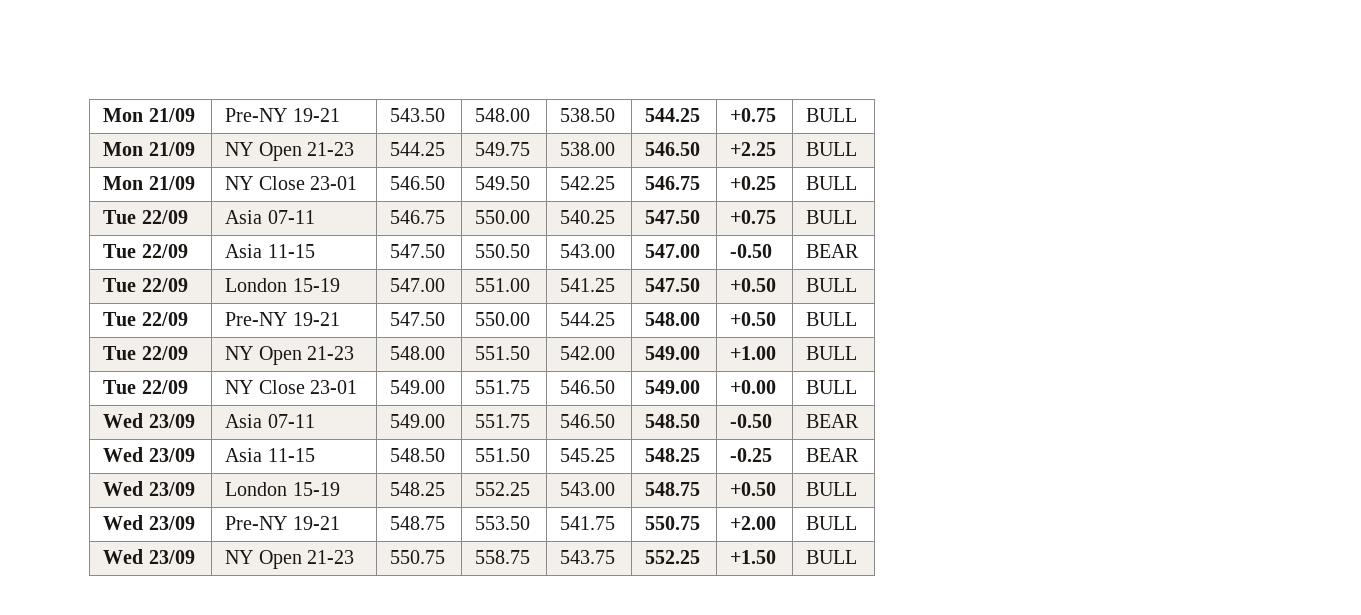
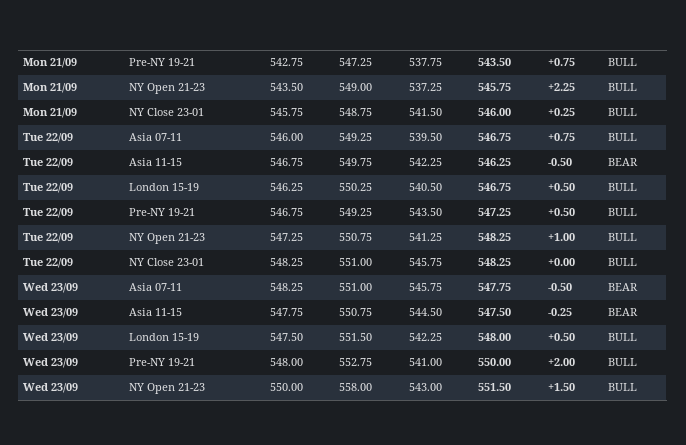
[390,108,446,122] [475,108,531,122] [560,108,616,122] [645,108,701,122] 543.50 | 548.00 | 538.50 | 544.25 -> [269,58,303,66] [338,58,372,66] [408,58,442,66] [477,58,511,66] 542.75 | 547.25 | 537.75 | 543.50
[390,142,446,156] [475,142,531,156] [560,142,616,156] [645,142,701,156] 544.25 | 549.75 | 538.00 | 546.50 -> [269,83,303,91] [338,83,372,91] [408,83,442,91] [477,83,511,91] 543.50 | 549.00 | 537.25 | 545.75
[390,176,446,190] [475,176,531,190] [560,176,616,190] [645,176,701,190] 546.50 | 549.50 | 542.25 | 546.75 -> [269,108,303,116] [338,108,372,116] [408,108,442,116] [477,108,511,116] 545.75 | 548.75 | 541.50 | 546.00
[390,210,446,224] [475,210,531,224] [560,210,616,224] [645,210,701,224] 546.75 | 550.00 | 540.25 | 547.50 -> [269,133,303,141] [338,133,372,141] [408,133,442,141] [477,133,511,141] 546.00 | 549.25 | 539.50 | 546.75
[390,244,446,258] [475,244,531,258] [560,244,616,258] [645,244,701,258] 547.50 | 550.50 | 543.00 | 547.00 -> [269,158,303,166] [338,158,372,166] [408,158,442,166] [477,158,511,166] 546.75 | 549.75 | 542.25 | 546.25
[390,278,446,292] [475,278,531,292] [560,278,616,292] [645,278,701,292] 547.00 | 551.00 | 541.25 | 547.50 -> [269,183,303,191] [338,183,372,191] [408,183,442,191] [477,183,511,191] 546.25 | 550.25 | 540.50 | 546.75
[390,312,446,326] [475,312,531,326] [560,312,616,326] [645,312,701,326] 547.50 | 550.00 | 544.25 | 548.00 -> [269,208,303,216] [338,208,372,216] [408,208,442,216] [477,208,511,216] 546.75 | 549.25 | 543.50 | 547.25
[390,346,446,360] [475,346,531,360] [560,346,616,360] [645,346,701,360] 548.00 | 551.50 | 542.00 | 549.00 -> [269,233,303,241] [338,233,372,241] [408,233,442,241] [477,233,511,241] 547.25 | 550.75 | 541.25 | 548.25
[390,380,446,394] [475,380,531,394] [560,380,616,394] [645,380,701,394] 549.00 | 551.75 | 546.50 | 549.00 -> [269,258,303,266] [338,258,372,266] [408,258,442,266] [477,258,511,266] 548.25 | 551.00 | 545.75 | 548.25
[390,414,446,428] [475,414,531,428] [560,414,616,428] [645,414,701,428] 549.00 | 551.75 | 546.50 | 548.50 -> [269,283,303,291] [338,283,372,291] [408,283,442,291] [477,283,511,291] 548.25 | 551.00 | 545.75 | 547.75
[390,448,446,462] [475,448,531,462] [560,448,616,462] [645,448,701,462] 548.50 | 551.50 | 545.25 | 548.25 -> [269,308,303,316] [338,308,372,316] [408,308,442,316] [477,308,511,316] 547.75 | 550.75 | 544.50 | 547.50
[390,482,446,496] [475,482,531,496] [560,482,616,496] [645,482,701,496] 548.25 | 552.25 | 543.00 | 548.75 -> [269,333,303,341] [338,333,372,341] [408,333,442,341] [477,333,511,341] 547.50 | 551.50 | 542.25 | 548.00
[390,516,446,530] [475,516,531,530] [560,516,616,530] [645,516,701,530] 548.75 | 553.50 | 541.75 | 550.75 -> [269,358,303,366] [338,358,372,366] [408,358,442,366] [477,358,511,366] 548.00 | 552.75 | 541.00 | 550.00
[390,550,446,564] [475,550,531,564] [560,550,616,564] [645,550,701,564] 550.75 | 558.75 | 543.75 | 552.25 -> [269,383,303,391] [338,383,372,391] [408,383,442,391] [477,383,511,391] 550.00 | 558.00 | 543.00 | 551.50

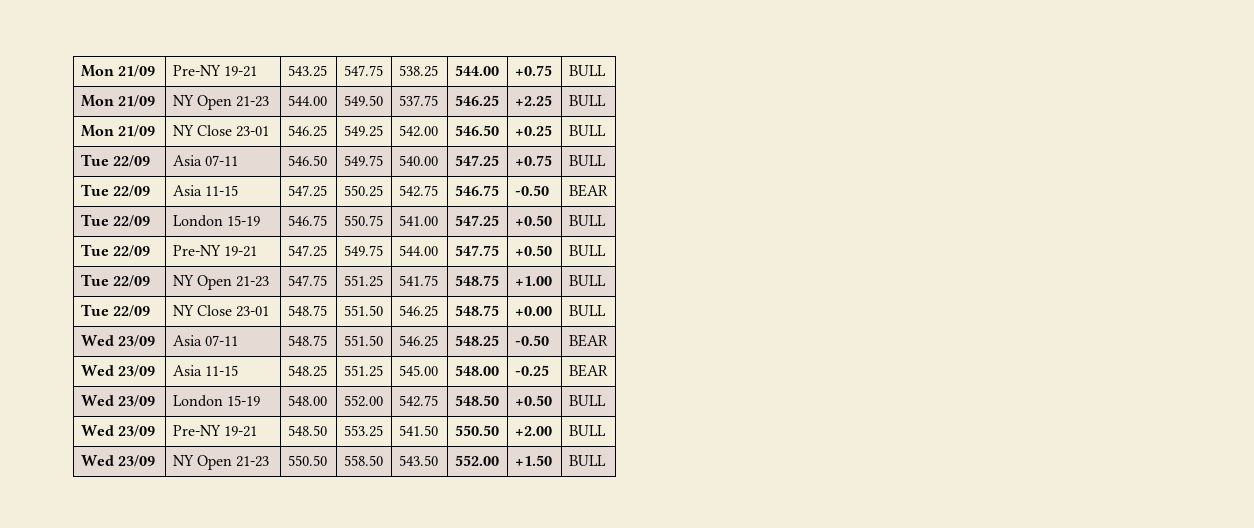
[269,58,303,66] [338,58,372,66] [408,58,442,66] [477,58,511,66] 542.75 | 547.25 | 537.75 | 543.50 -> [287,65,327,77] [343,65,383,76] [398,65,438,77] [454,65,499,76] 543.25 | 547.75 | 538.25 | 544.00
[269,83,303,91] [338,83,372,91] [408,83,442,91] [477,83,511,91] 543.50 | 549.00 | 537.25 | 545.75 -> [287,95,327,106] [343,95,383,106] [398,95,438,106] [454,95,499,106] 544.00 | 549.50 | 537.75 | 546.25
[269,108,303,116] [338,108,372,116] [408,108,442,116] [477,108,511,116] 545.75 | 548.75 | 541.50 | 546.00 -> [287,125,327,137] [343,125,383,137] [398,125,438,137] [454,125,499,136] 546.25 | 549.25 | 542.00 | 546.50
[269,133,303,141] [338,133,372,141] [408,133,442,141] [477,133,511,141] 546.00 | 549.25 | 539.50 | 546.75 -> [287,155,327,166] [343,155,383,166] [398,155,438,166] [454,155,499,166] 546.50 | 549.75 | 540.00 | 547.25
[269,158,303,166] [338,158,372,166] [408,158,442,166] [477,158,511,166] 546.75 | 549.75 | 542.25 | 546.25 -> [287,185,327,197] [343,185,383,197] [398,185,438,197] [454,185,499,196] 547.25 | 550.25 | 542.75 | 546.75
[269,183,303,191] [338,183,372,191] [408,183,442,191] [477,183,511,191] 546.25 | 550.25 | 540.50 | 546.75 -> [287,215,327,226] [343,215,383,226] [398,215,438,226] [454,215,499,226] 546.75 | 550.75 | 541.00 | 547.25
[269,208,303,216] [338,208,372,216] [408,208,442,216] [477,208,511,216] 546.75 | 549.25 | 543.50 | 547.25 -> [287,245,327,257] [343,245,383,256] [398,245,438,256] [454,245,499,256] 547.25 | 549.75 | 544.00 | 547.75
[269,233,303,241] [338,233,372,241] [408,233,442,241] [477,233,511,241] 547.25 | 550.75 | 541.25 | 548.25 -> [287,275,327,286] [343,275,383,287] [398,275,438,286] [454,275,499,286] 547.75 | 551.25 | 541.75 | 548.75
[269,258,303,266] [338,258,372,266] [408,258,442,266] [477,258,511,266] 548.25 | 551.00 | 545.75 | 548.25 -> [287,305,327,316] [343,305,383,316] [398,305,438,317] [454,305,499,316] 548.75 | 551.50 | 546.25 | 548.75
[269,283,303,291] [338,283,372,291] [408,283,442,291] [477,283,511,291] 548.25 | 551.00 | 545.75 | 547.75 -> [287,335,327,346] [343,335,383,346] [398,335,438,347] [454,335,499,346] 548.75 | 551.50 | 546.25 | 548.25
[269,308,303,316] [338,308,372,316] [408,308,442,316] [477,308,511,316] 547.75 | 550.75 | 544.50 | 547.50 -> [287,365,327,377] [343,365,383,377] [398,365,438,376] [454,365,499,376] 548.25 | 551.25 | 545.00 | 548.00
[269,333,303,341] [338,333,372,341] [408,333,442,341] [477,333,511,341] 547.50 | 551.50 | 542.25 | 548.00 -> [287,395,327,406] [343,395,383,407] [398,395,438,407] [454,395,499,406] 548.00 | 552.00 | 542.75 | 548.50
[269,358,303,366] [338,358,372,366] [408,358,442,366] [477,358,511,366] 548.00 | 552.75 | 541.00 | 550.00 -> [287,425,327,436] [343,425,383,437] [398,425,438,436] [454,425,499,436] 548.50 | 553.25 | 541.50 | 550.50
[269,383,303,391] [338,383,372,391] [408,383,442,391] [477,383,511,391] 550.00 | 558.00 | 543.00 | 551.50 -> [287,455,327,466] [343,455,383,466] [398,455,438,466] [454,455,499,466] 550.50 | 558.50 | 543.50 | 552.00

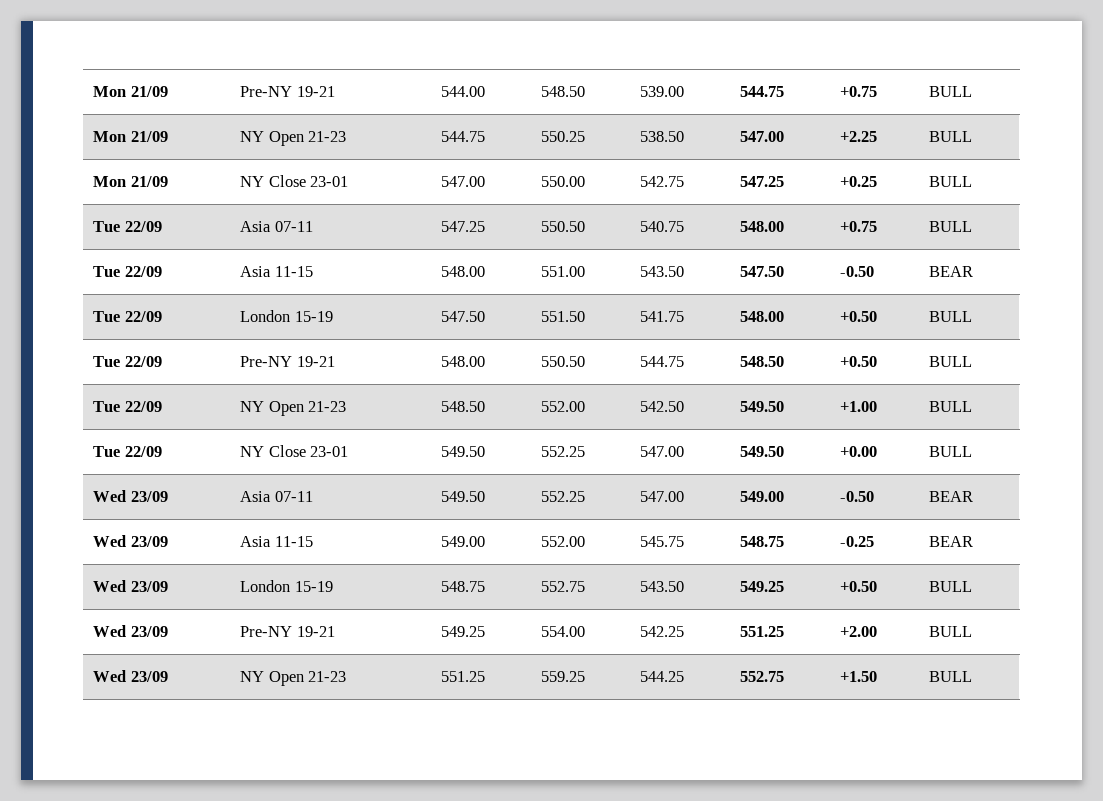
[287,65,327,77] [343,65,383,76] [398,65,438,77] [454,65,499,76] 543.25 | 547.75 | 538.25 | 544.00 -> [441,86,486,97] [541,86,586,97] [640,86,685,97] [740,86,785,97] 544.00 | 548.50 | 539.00 | 544.75
[287,95,327,106] [343,95,383,106] [398,95,438,106] [454,95,499,106] 544.00 | 549.50 | 537.75 | 546.25 -> [441,131,486,142] [541,131,586,142] [640,131,685,142] [740,131,785,142] 544.75 | 550.25 | 538.50 | 547.00
[287,125,327,137] [343,125,383,137] [398,125,438,137] [454,125,499,136] 546.25 | 549.25 | 542.00 | 546.50 -> [441,176,486,187] [541,176,586,187] [640,176,685,187] [740,176,785,187] 547.00 | 550.00 | 542.75 | 547.25
[287,155,327,166] [343,155,383,166] [398,155,438,166] [454,155,499,166] 546.50 | 549.75 | 540.00 | 547.25 -> [441,221,486,232] [541,221,586,232] [640,221,685,232] [740,221,785,232] 547.25 | 550.50 | 540.75 | 548.00
[287,185,327,197] [343,185,383,197] [398,185,438,197] [454,185,499,196] 547.25 | 550.25 | 542.75 | 546.75 -> [441,266,486,277] [541,266,586,277] [640,266,685,277] [740,266,785,277] 548.00 | 551.00 | 543.50 | 547.50
[287,215,327,226] [343,215,383,226] [398,215,438,226] [454,215,499,226] 546.75 | 550.75 | 541.00 | 547.25 -> [441,311,486,322] [541,311,586,322] [640,311,685,322] [740,311,785,322] 547.50 | 551.50 | 541.75 | 548.00
[287,245,327,257] [343,245,383,256] [398,245,438,256] [454,245,499,256] 547.25 | 549.75 | 544.00 | 547.75 -> [441,356,486,367] [541,356,586,367] [640,356,685,367] [740,356,785,367] 548.00 | 550.50 | 544.75 | 548.50
[287,275,327,286] [343,275,383,287] [398,275,438,286] [454,275,499,286] 547.75 | 551.25 | 541.75 | 548.75 -> [441,401,486,412] [541,401,586,412] [640,401,685,412] [740,401,785,412] 548.50 | 552.00 | 542.50 | 549.50
[287,305,327,316] [343,305,383,316] [398,305,438,317] [454,305,499,316] 548.75 | 551.50 | 546.25 | 548.75 -> [441,446,486,457] [541,446,586,457] [640,446,685,457] [740,446,785,457] 549.50 | 552.25 | 547.00 | 549.50
[287,335,327,346] [343,335,383,346] [398,335,438,347] [454,335,499,346] 548.75 | 551.50 | 546.25 | 548.25 -> [441,491,486,502] [541,491,586,502] [640,491,685,502] [740,491,785,502] 549.50 | 552.25 | 547.00 | 549.00
[287,365,327,377] [343,365,383,377] [398,365,438,376] [454,365,499,376] 548.25 | 551.25 | 545.00 | 548.00 -> [441,536,486,547] [541,536,586,547] [640,536,685,547] [740,536,785,547] 549.00 | 552.00 | 545.75 | 548.75
[287,395,327,406] [343,395,383,407] [398,395,438,407] [454,395,499,406] 548.00 | 552.00 | 542.75 | 548.50 -> [441,581,486,592] [541,581,586,592] [640,581,685,592] [740,581,785,592] 548.75 | 552.75 | 543.50 | 549.25
[287,425,327,436] [343,425,383,437] [398,425,438,436] [454,425,499,436] 548.50 | 553.25 | 541.50 | 550.50 -> [441,626,486,637] [541,626,586,637] [640,626,685,637] [740,626,785,637] 549.25 | 554.00 | 542.25 | 551.25
[287,455,327,466] [343,455,383,466] [398,455,438,466] [454,455,499,466] 550.50 | 558.50 | 543.50 | 552.00 -> [441,671,486,682] [541,671,586,682] [640,671,685,682] [740,671,785,682] 551.25 | 559.25 | 544.25 | 552.75

